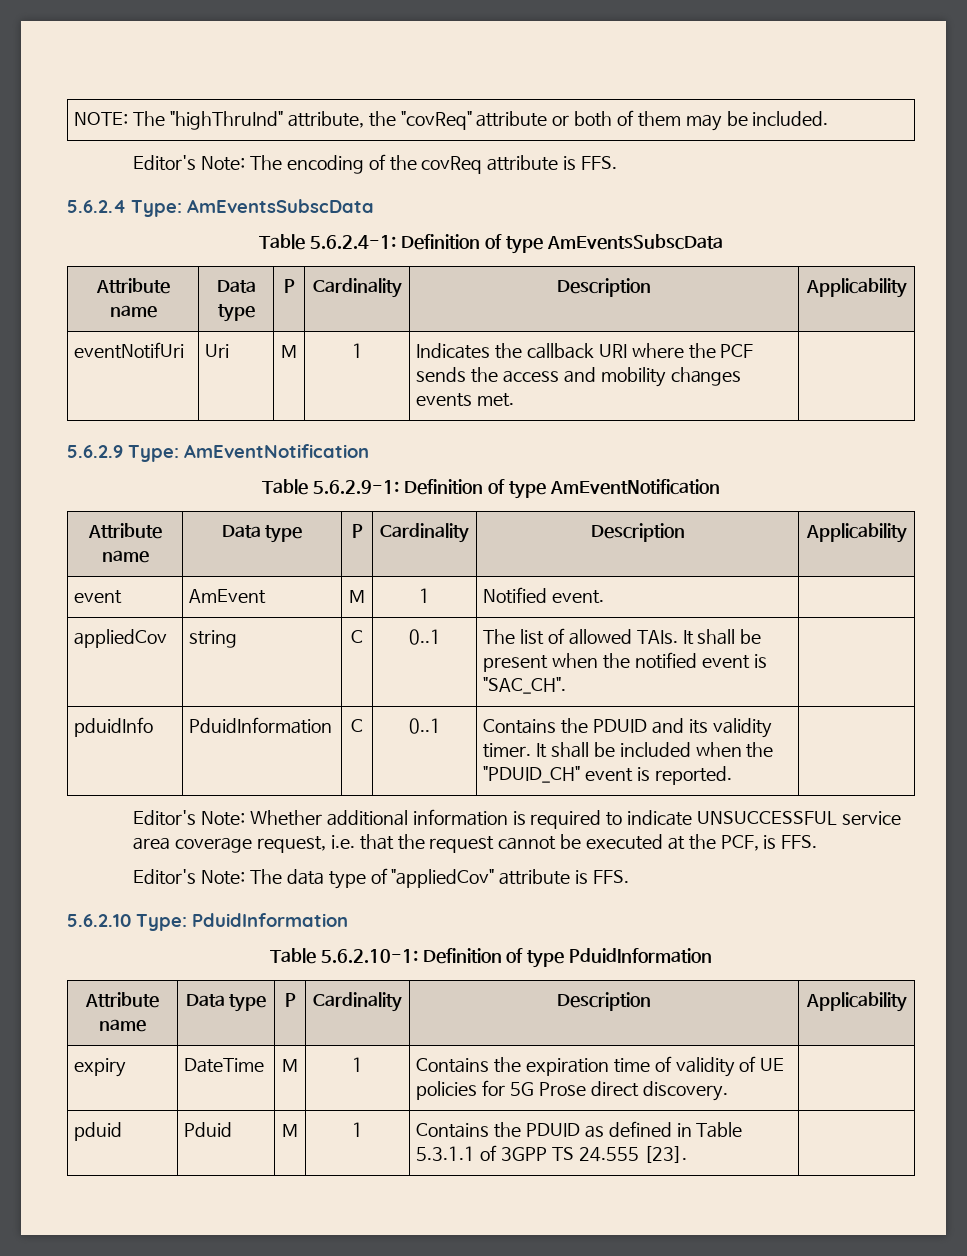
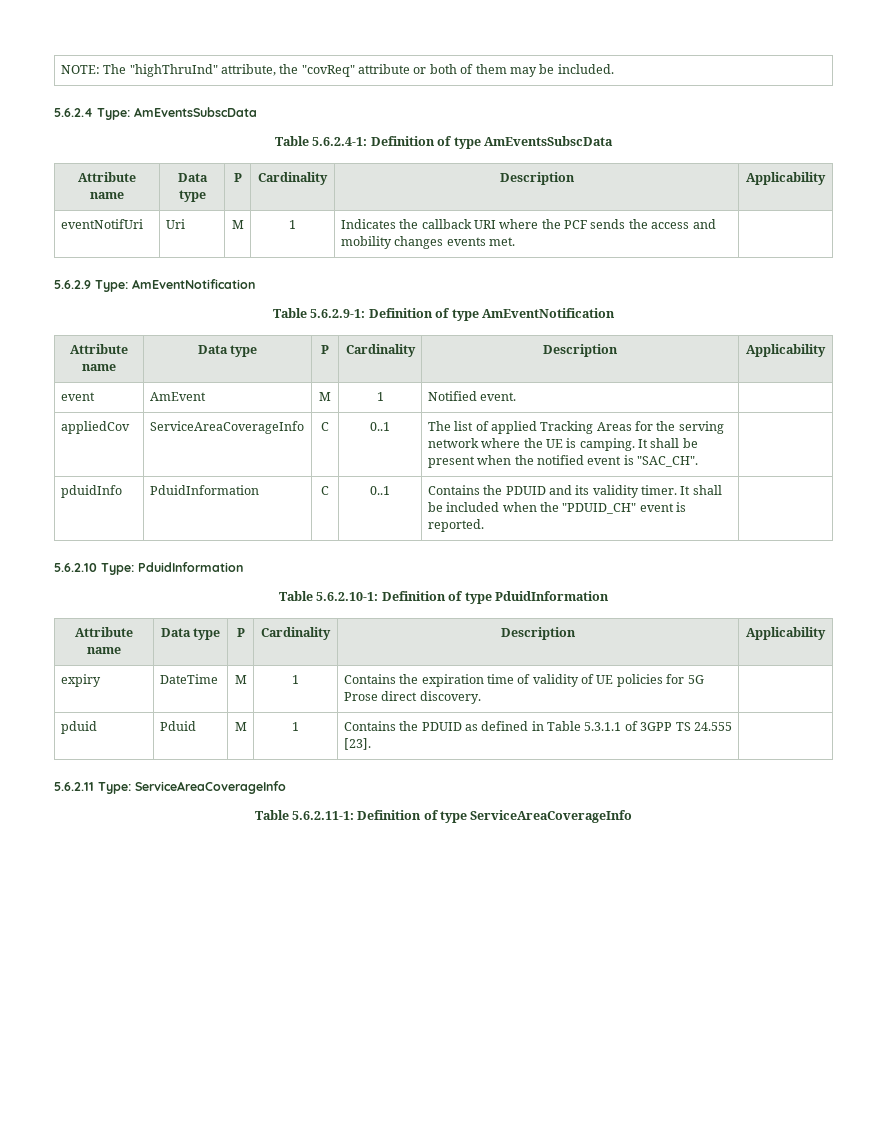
[133,154,618,174] // Editor's Note: The encoding of the covReq attribute is FFS. -> (614, 69) none
[189,630,238,648] string -> [149,421,304,434] ServiceAreaCoverageInfo
[568,629,678,645] allowed TAIs. -> [490,421,724,434] [427,438,635,451] applied Tracking Areas for the serving network where the UE is camping.
[133,809,901,829] [133,834,818,853] [133,868,630,889] // Editor's Note: Whether additional information is required to indicate UNSUCCESSFUL service area coverage request, i.e. that the request cannot be executed at the PCF, is FFS. // Editor's Note: The data type of "appliedCov" attribute is FFS. -> (484, 525) none
(687, 1154) none -> [54,781,286,794] [254,810,633,823] // 5.6.2.11 Type: ServiceAreaCoverageInfo // Table 5.6.2.11-1: Definition of type ServiceAreaCoverageInfo

